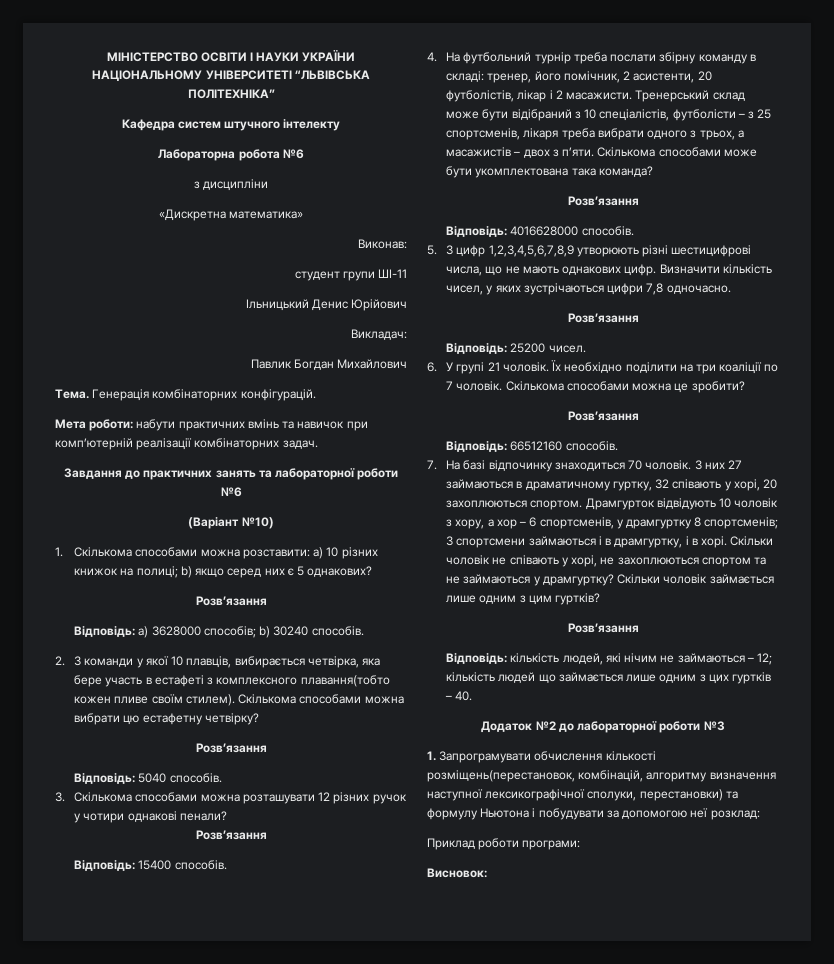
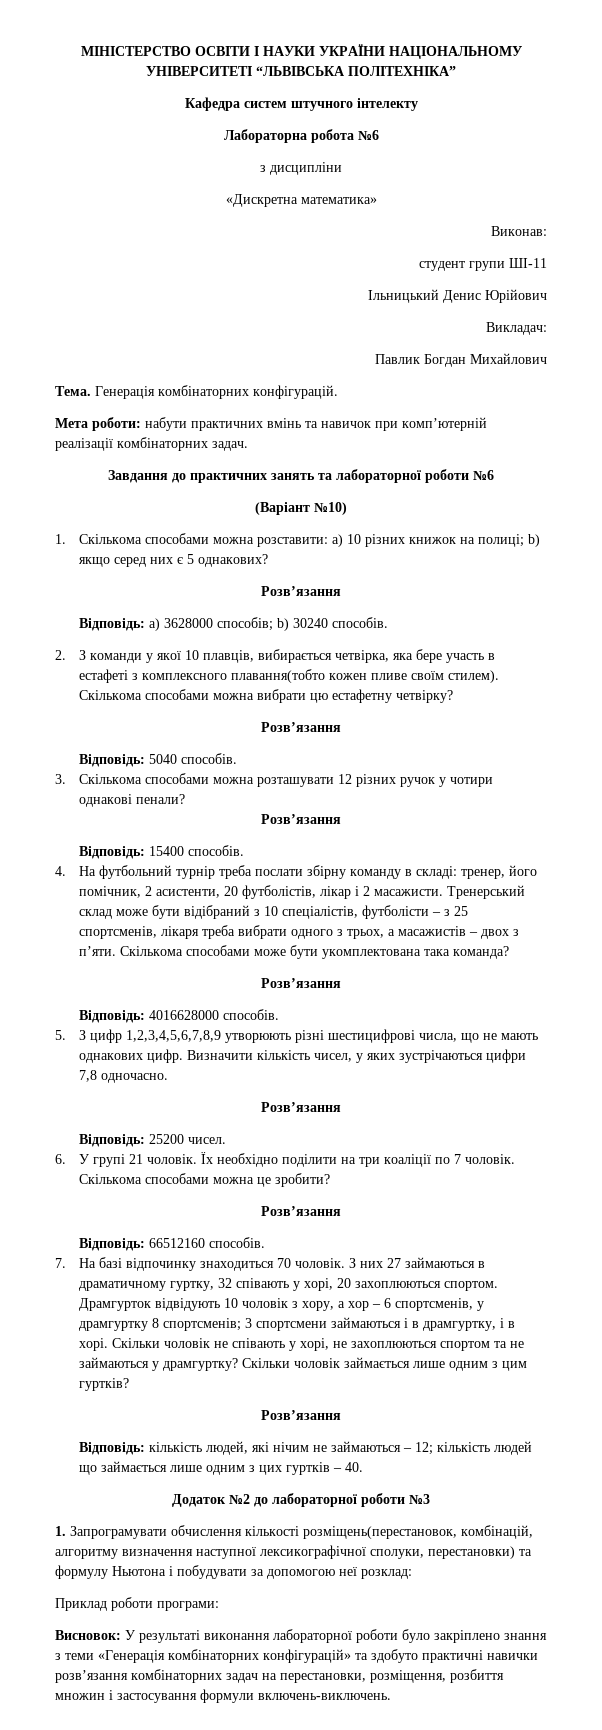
(487, 873) none -> [125,1629,547,1643] [55,1649,538,1663] [55,1669,504,1683] [55,1689,391,1703] У результаті виконання лабораторної роботи було закріплено знання з теми «Генерація комбінаторних конфігурацій» та здобуто практичні навички розв’язання комбінаторних задач на перестановки, розміщення, розбиття множин і застосування формули включень-виключень.

